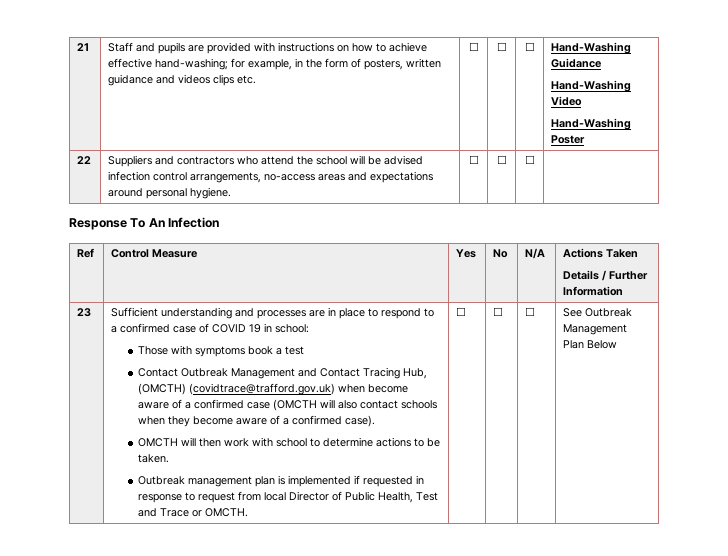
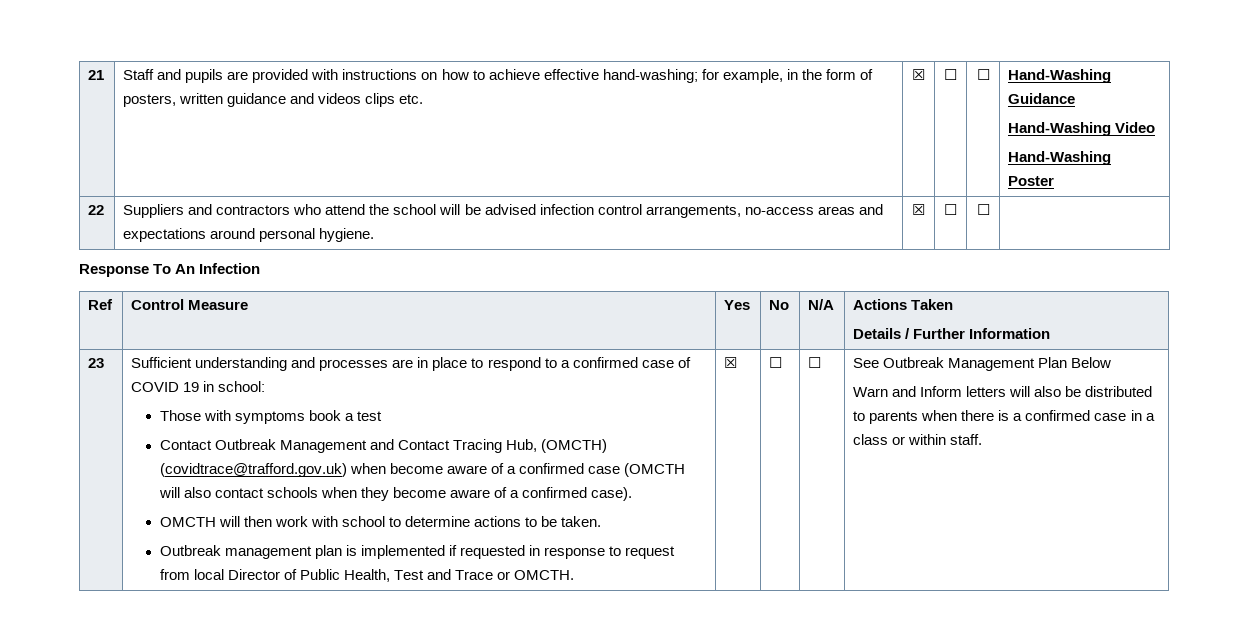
[468,42,479,51] ☐ -> [912,69,925,80] ☒
[468,155,479,164] ☐ -> [912,204,925,215] ☒
[456,307,467,316] ☐ -> [724,357,738,368] ☒
(618, 344) none -> [853,386,1153,397] [853,410,1155,424] [853,434,983,445] // Warn and Inform letters will also be distributed to parents when there is a confirmed case in a class or within staff.

